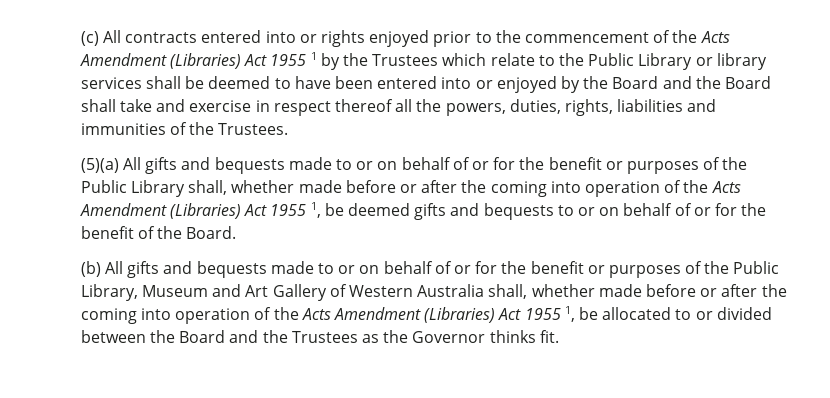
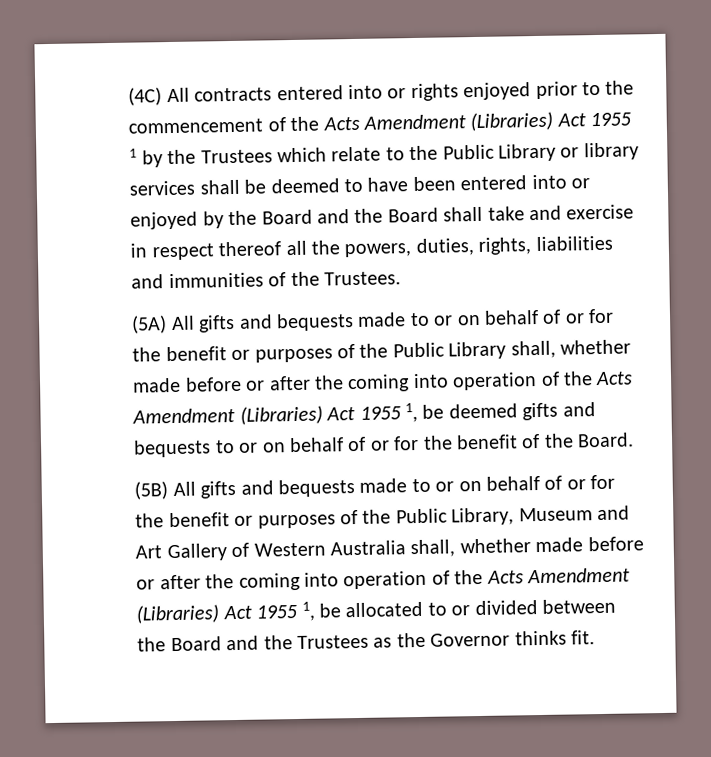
[80,31,99,46] (c) -> [128,87,163,106] (4C)
[80,158,119,173] (5)(a) -> [131,315,168,334] (5A)
[80,261,101,277] (b) -> [134,481,169,500] (5B)

